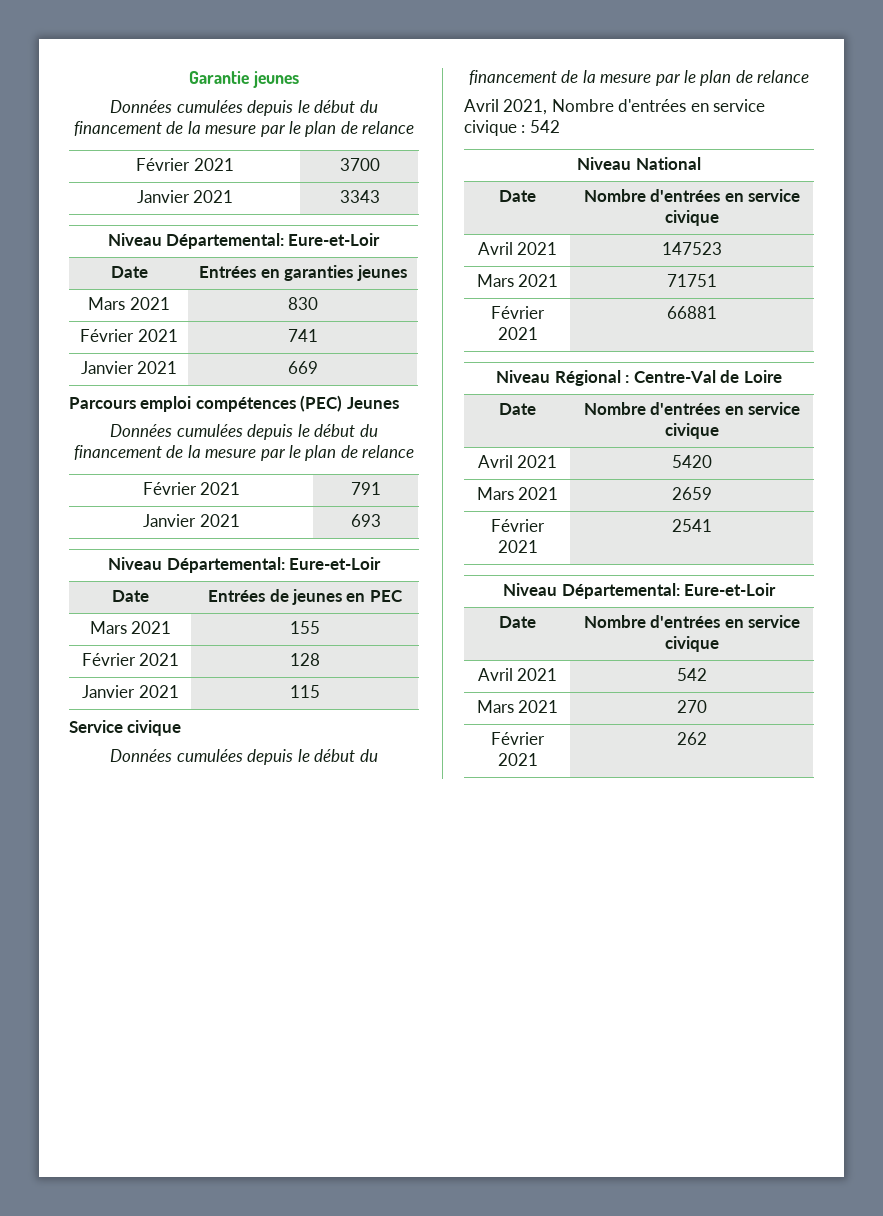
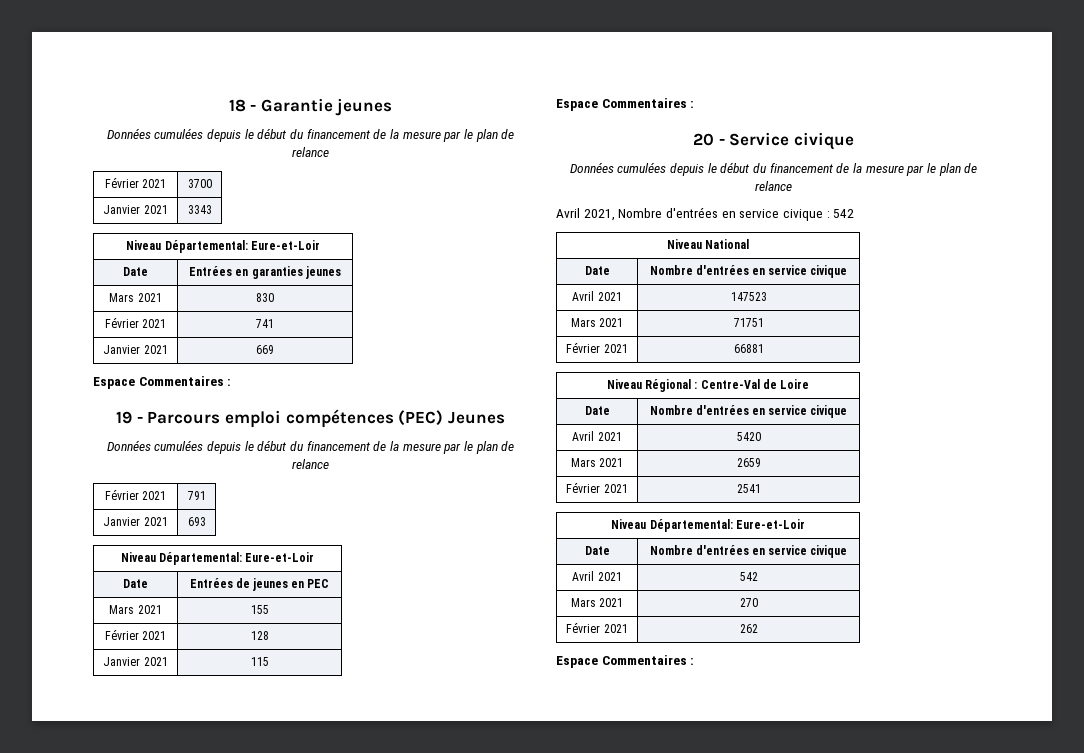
(189, 77) none -> [228,99,257,112] 18 -
(318, 367) none -> [93,376,232,389] [116,411,143,424] Espace Commentaires : // 19 -
(320, 691) none -> [556,98,695,111] [693,133,725,146] Espace Commentaires : // 20 -
(707, 738) none -> [556,655,695,668] // Espace Commentaires :

